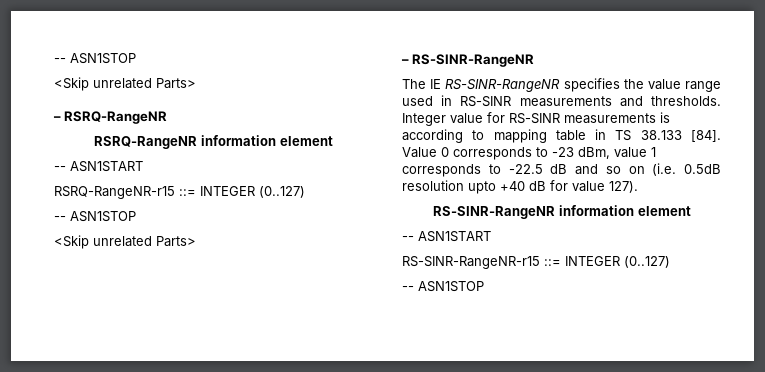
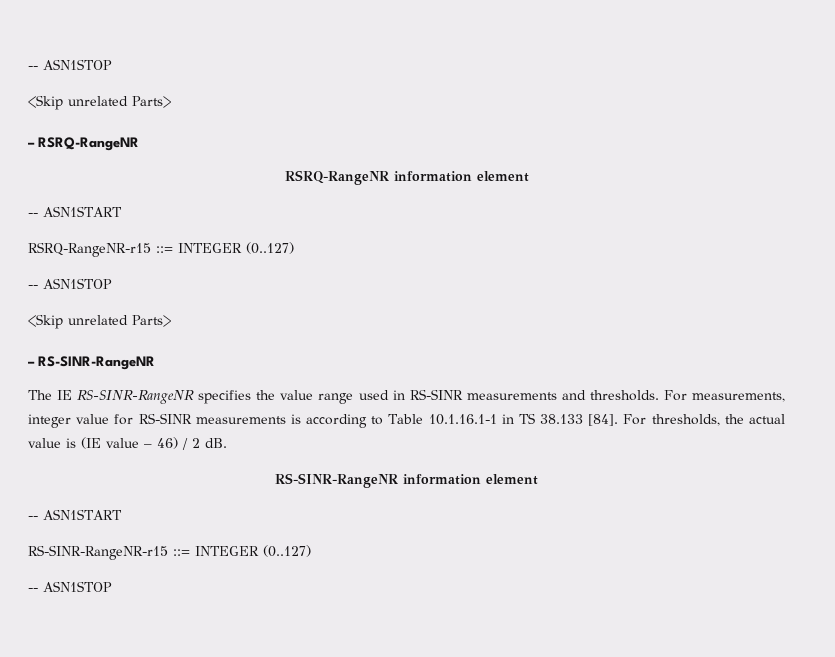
[402,113,446,126] Integer -> [663,390,785,402] [28,414,71,428] For measurements, integer
[493,129,586,143] mapping table -> [388,414,497,425] Table 10.1.16.1-1
[402,147,656,160] [402,163,721,177] [402,180,638,194] Value 0 corresponds to -23 dBm, value 1 corresponds to -22.5 dB and so on (i.e. 0.5dB resolution upto +40 dB for value 127). -> [623,414,785,426] [28,437,227,450] For thresholds, the actual value is (IE value – 46) / 2 dB.

